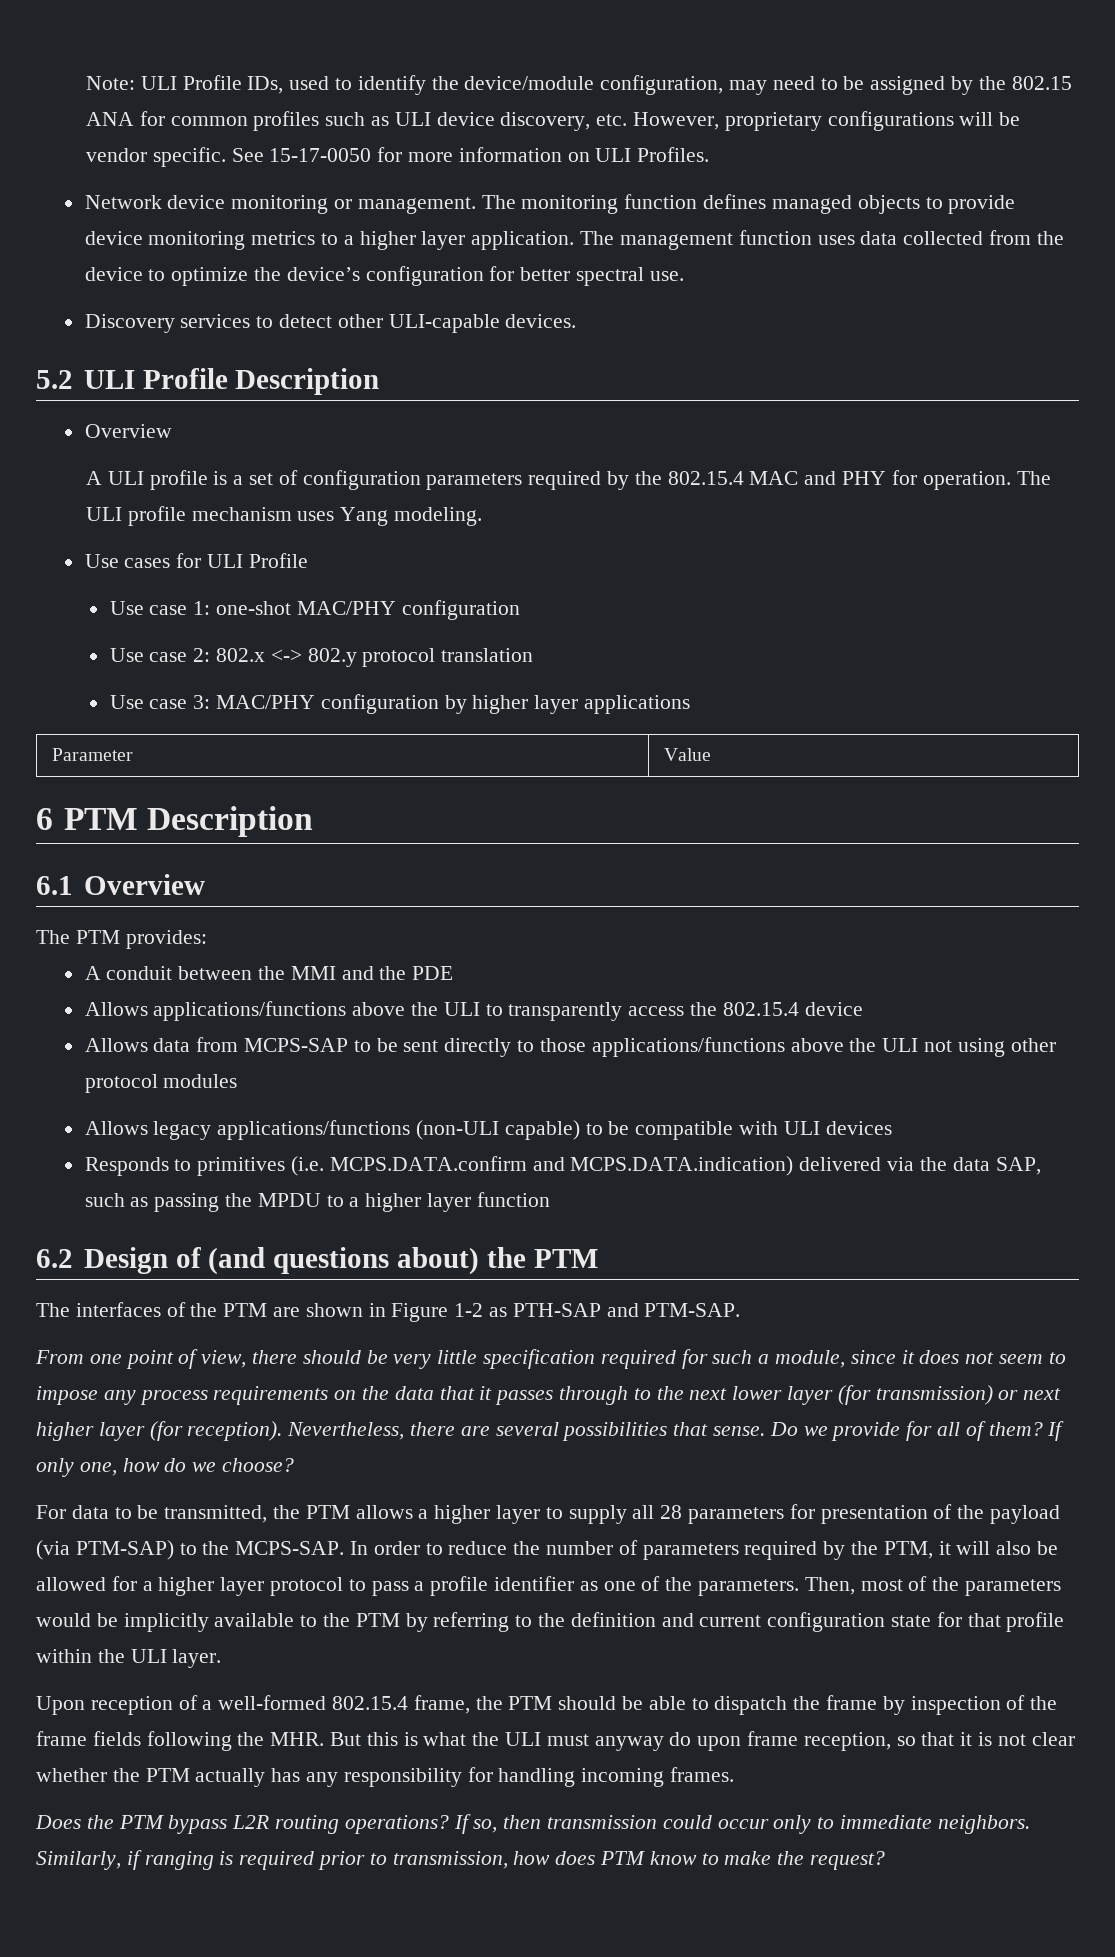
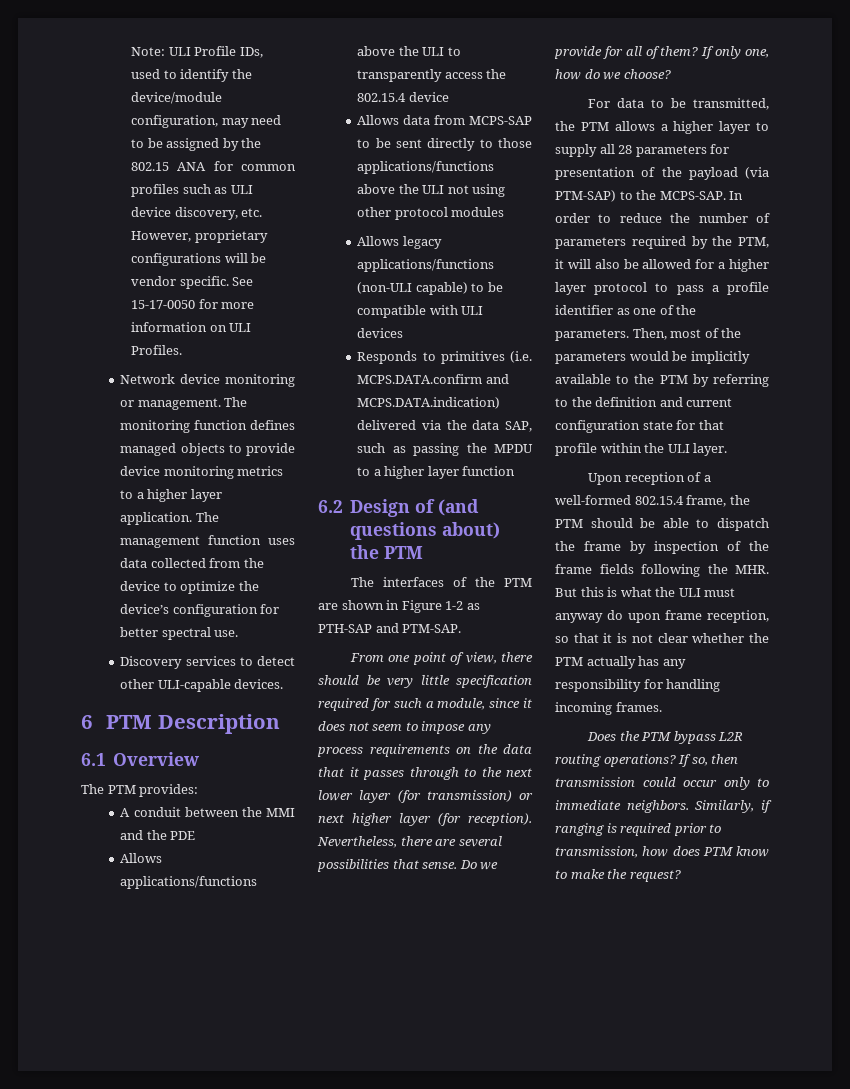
[36,368,380,395] [84,424,172,438] [86,470,1051,490] [86,506,483,526] [84,553,308,568] [109,600,520,620] [109,648,534,667] [109,694,691,714] [51,748,133,761] [663,748,711,761] // 5.2 ULI Profile Description // Overview // A ULI profile is a set of configuration parameters required by the 802.15.4 MAC and PHY for operation. The ULI profile mechanism uses Yang modeling. // Use cases for ULI Profile // Use case 1: one-shot MAC/PHY configuration // Use case 2: 802.x <-> 802.y protocol translation // Use case 3: MAC/PHY configuration by higher layer applications // Parameter | Value -> (284, 684) none

